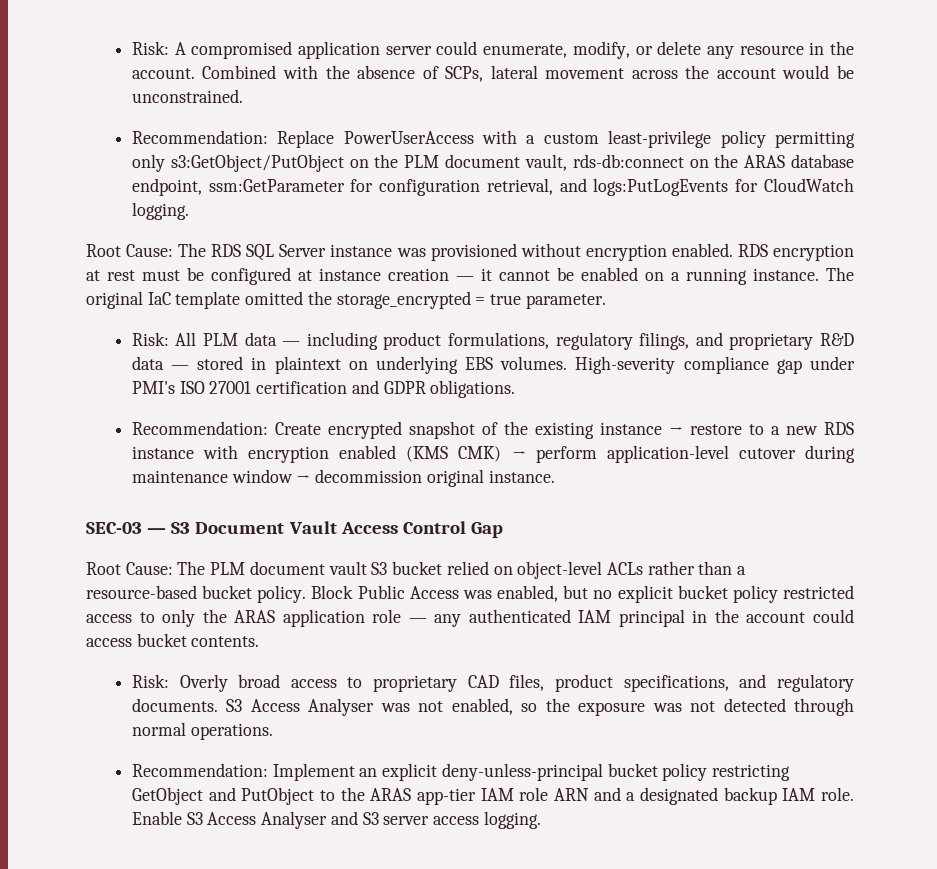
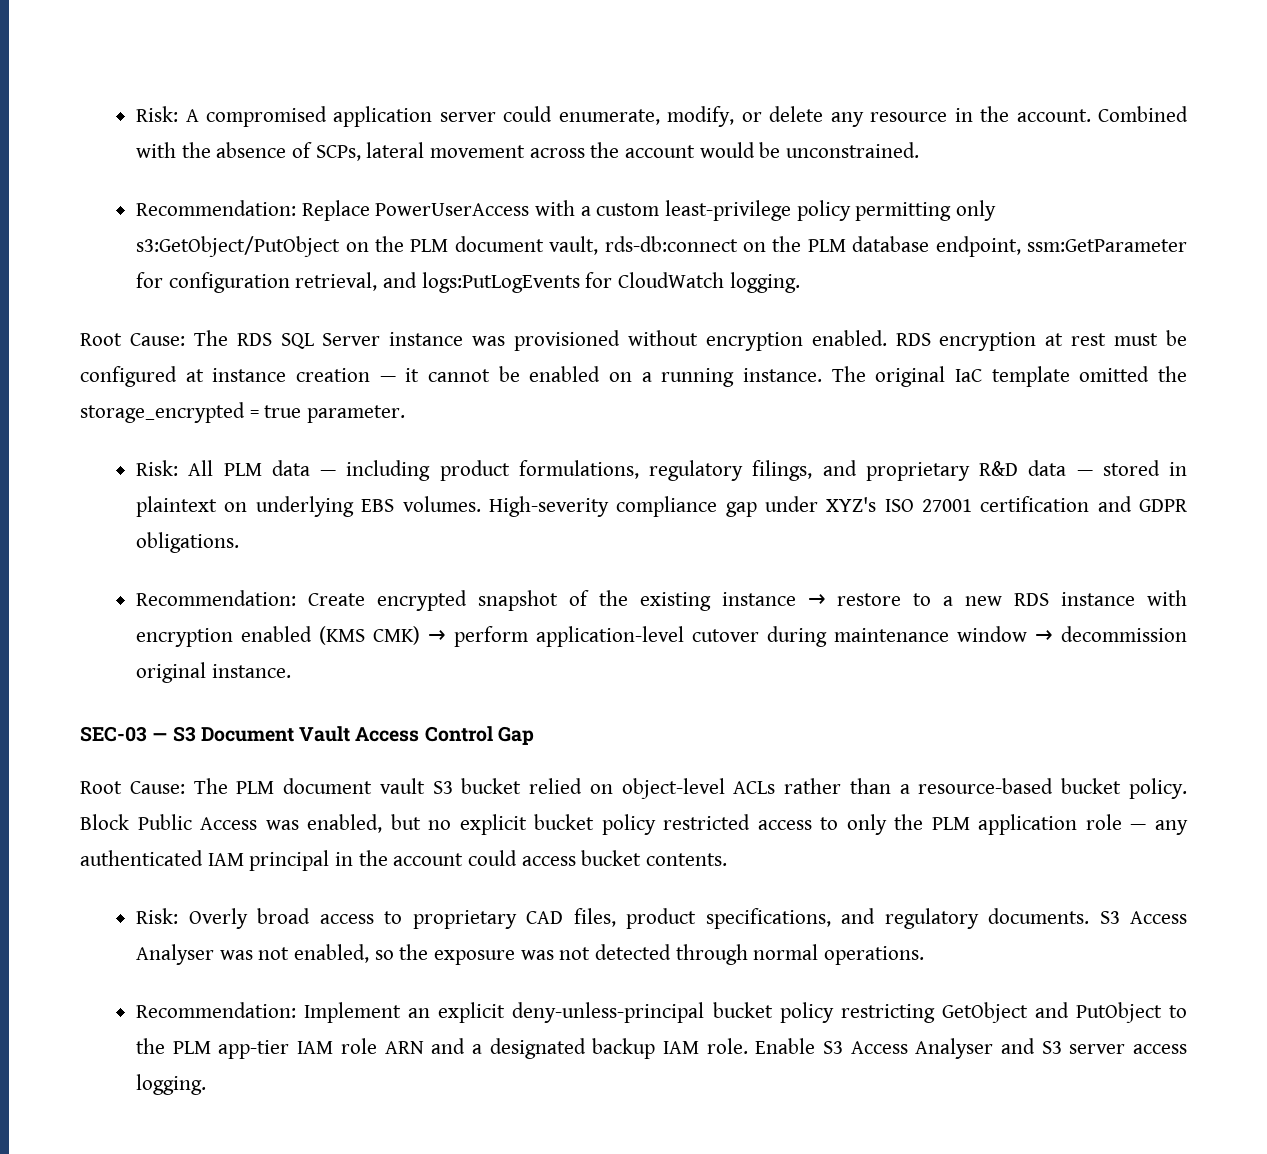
[744,155,786,168] ARAS -> [807,239,846,252] PLM
[131,381,175,394] PMI's -> [826,497,877,512] XYZ's
[234,610,276,623] ARAS -> [931,817,970,830] PLM
[370,788,412,801] ARAS -> [172,1041,211,1054] PLM

